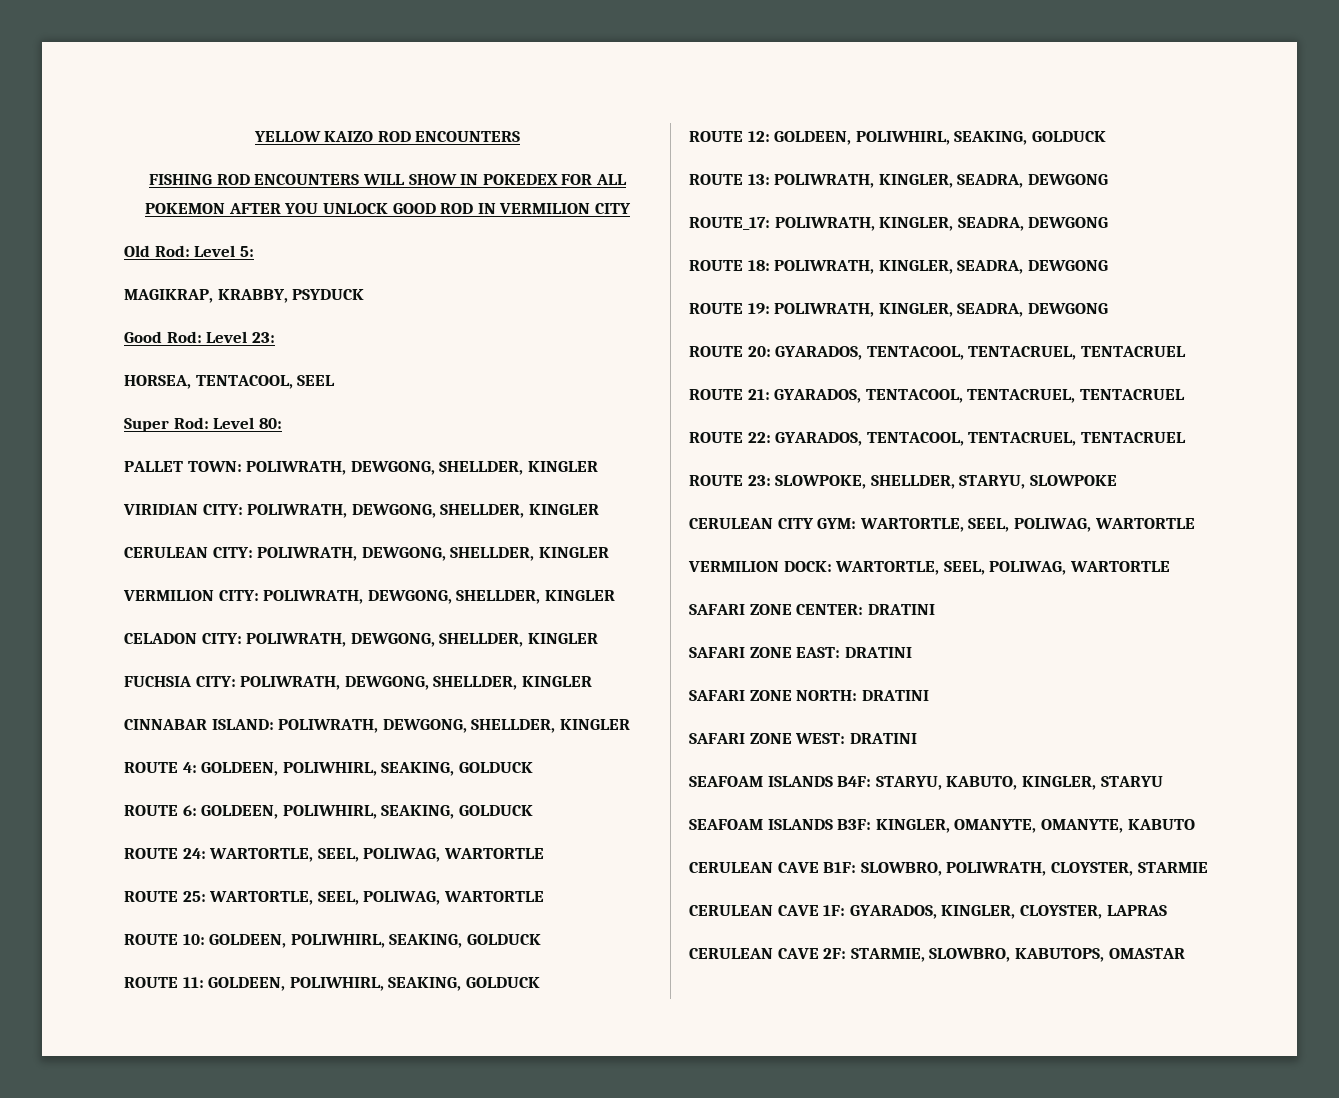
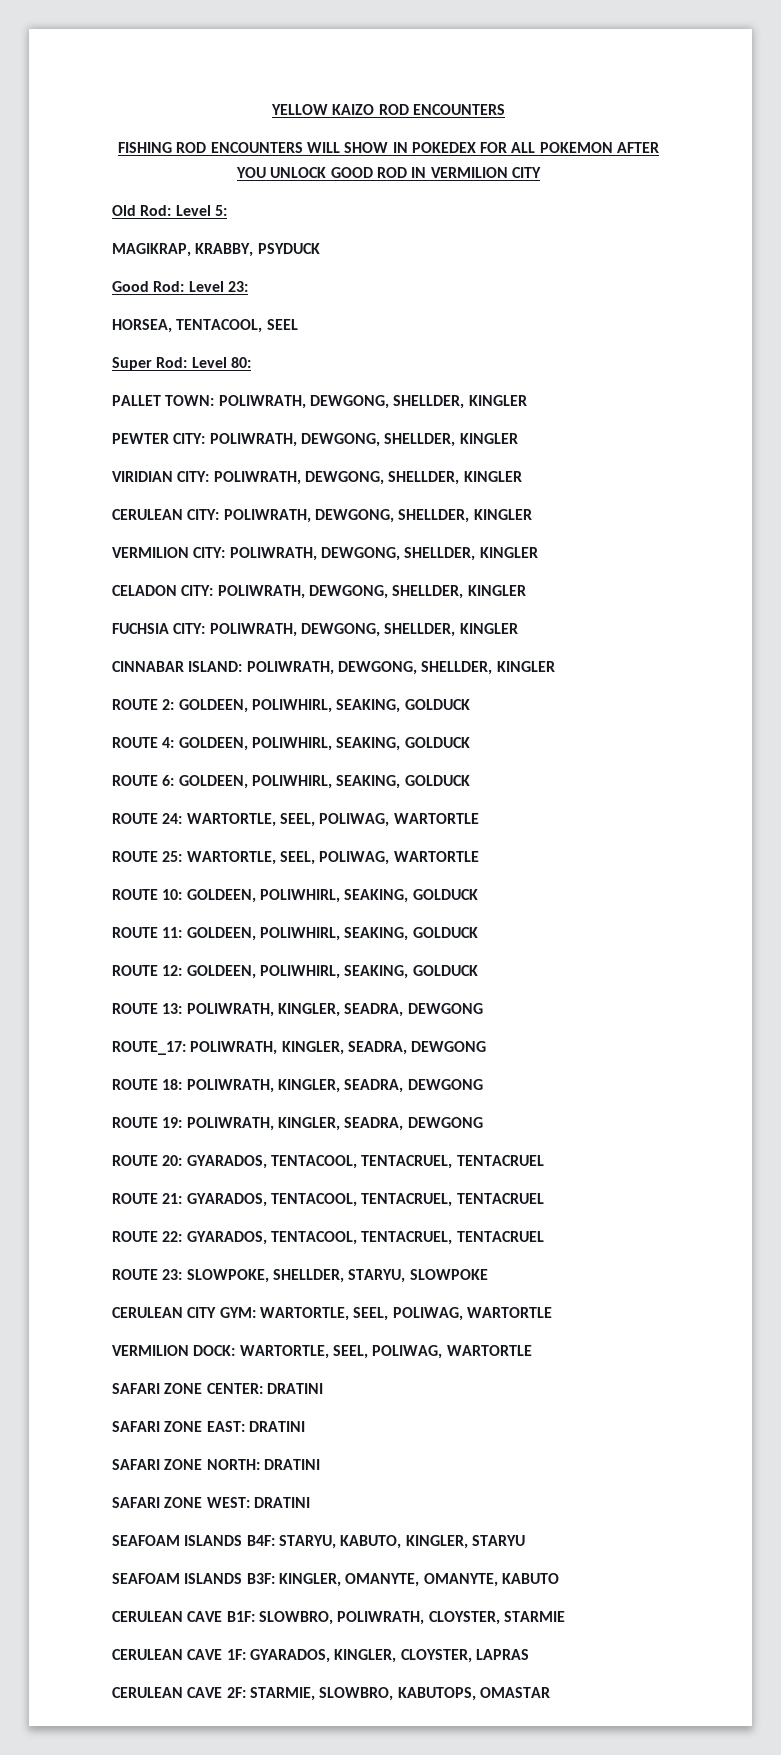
(598, 466) none -> [112,433,518,447] // PEWTER CITY: POLIWRATH, DEWGONG, SHELLDER, KINGLER
(630, 724) none -> [112,699,470,713] // ROUTE 2: GOLDEEN, POLIWHIRL, SEAKING, GOLDUCK

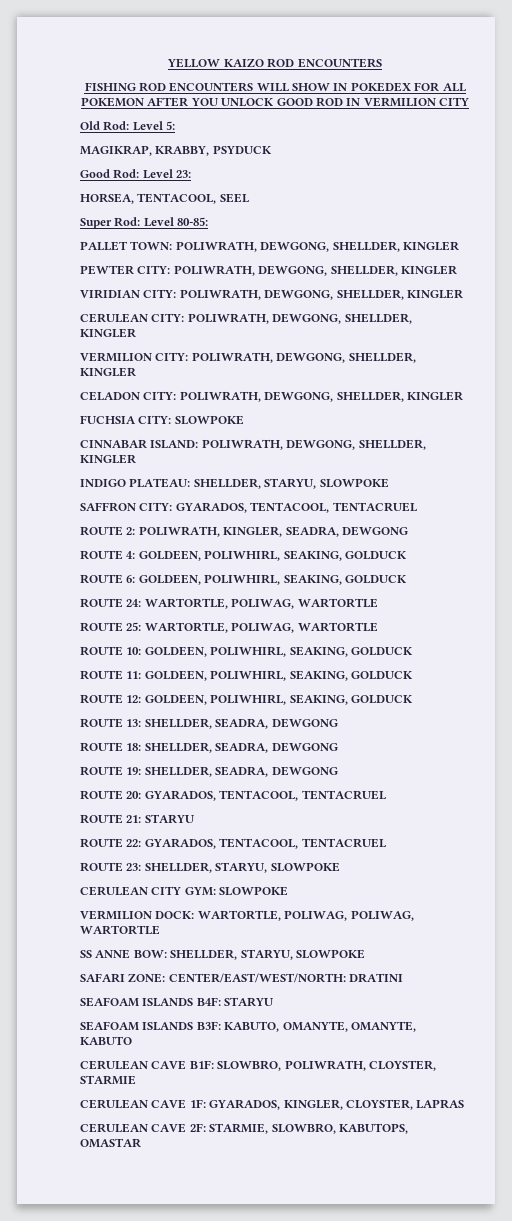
[230,357,251,368] 80: -> [177,217,209,226] 80-85:
[209,623,518,637] POLIWRATH, DEWGONG, SHELLDER, KINGLER -> [174,415,244,425] SLOWPOKE
[112,699,470,713] ROUTE 2: GOLDEEN, POLIWHIRL, SEAKING, GOLDUCK -> [80,478,389,489] [80,502,417,513] [80,526,408,537] INDIGO PLATEAU: SHELLDER, STARYU, SLOWPOKE // SAFFRON CITY: GYARADOS, TENTACOOL, TENTACRUEL // ROUTE 2: POLIWRATH, KINGLER, SEADRA, DEWGONG
[279,813,315,827] SEEL, -> (228, 603) none
[279,851,315,865] SEEL, -> (228, 627) none
[186,1003,483,1017] [112,1041,344,1055] POLIWRATH, KINGLER, SEADRA, DEWGONG // ROUTE_17: POLIWRATH, KINGLER, -> [144,718,212,729] SHELLDER,
[186,1079,340,1093] POLIWRATH, KINGLER, -> [144,742,212,753] SHELLDER,
[186,1117,340,1131] POLIWRATH, KINGLER, -> [144,766,212,777] SHELLDER,
[361,1155,453,1169] TENTACRUEL, -> (299, 795) none
[186,1193,544,1207] GYARADOS, TENTACOOL, TENTACRUEL, TENTACRUEL -> [144,814,195,824] STARYU
[361,1231,453,1245] TENTACRUEL, -> (299, 843) none
[186,1269,269,1283] SLOWPOKE, -> (142, 867) none
[259,1307,552,1321] WARTORTLE, SEEL, POLIWAG, WARTORTLE -> [219,886,289,896] SLOWPOKE
[332,1345,532,1359] [112,1383,323,1394] [112,1421,305,1432] [112,1459,320,1470] [112,1497,250,1508] SEEL, POLIWAG, WARTORTLE // SAFARI ZONE CENTER: DRATINI // SAFARI ZONE EAST: DRATINI // SAFARI ZONE NORTH: DRATINI // SAFARI ZONE WEST: -> [284,910,414,921] [80,925,160,935] [80,949,365,960] [80,973,346,983] POLIWAG, POLIWAG, WARTORTLE // SS ANNE BOW: SHELLDER, STARYU, SLOWPOKE // SAFARI ZONE: CENTER/EAST/WEST/NORTH:
[278,1535,468,1549] STARYU, KABUTO, KINGLER, -> (221, 1001) none
[278,1573,341,1587] KINGLER, -> [224,1021,280,1032] KABUTO,

